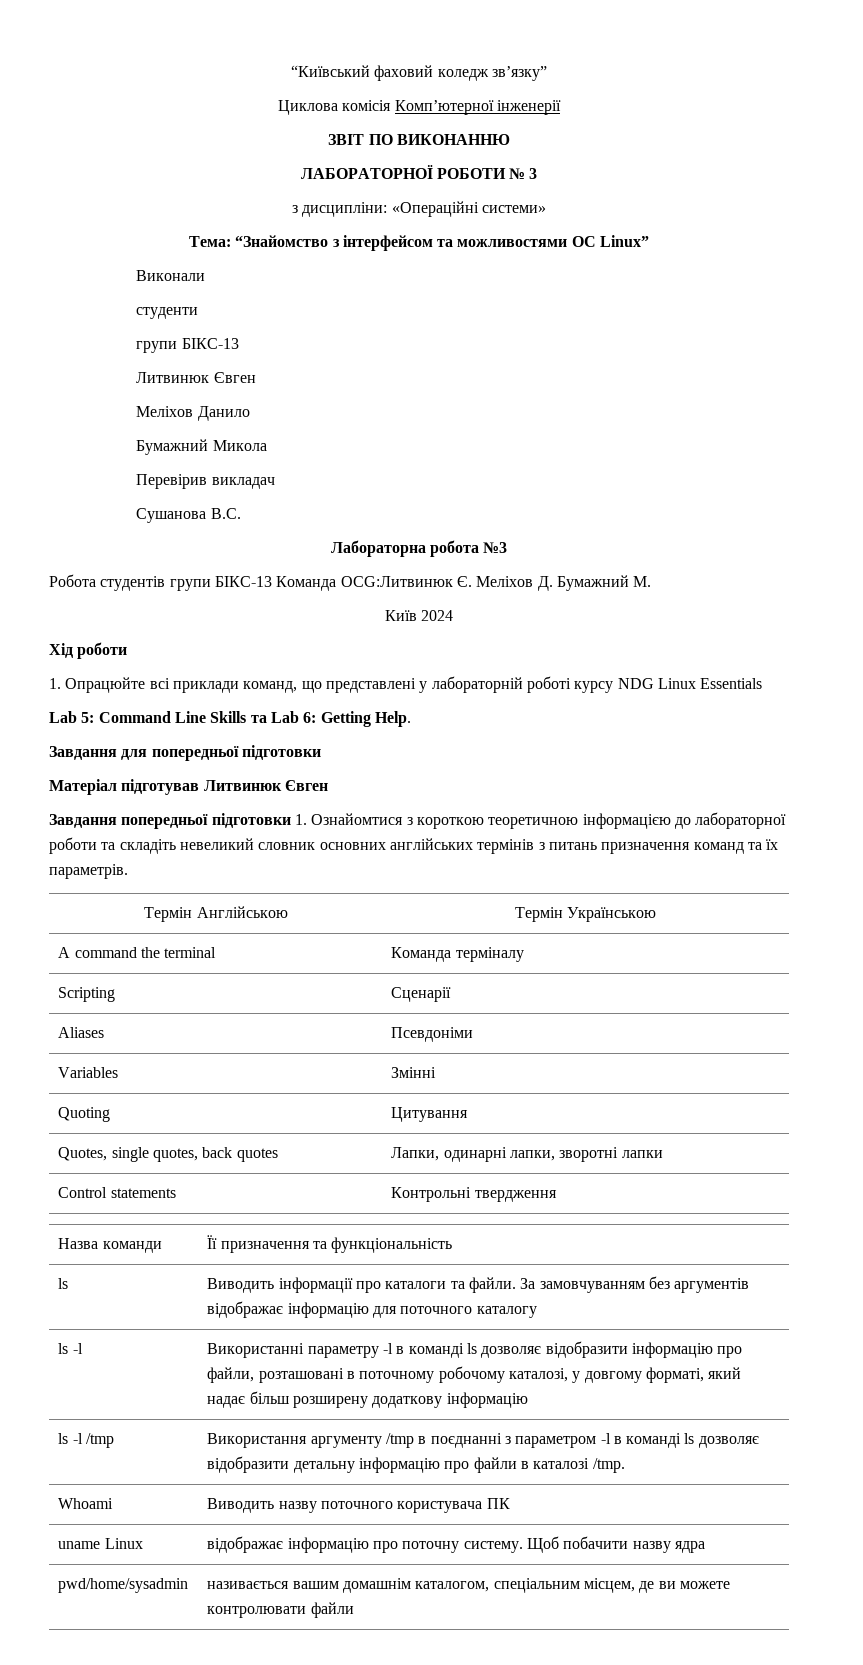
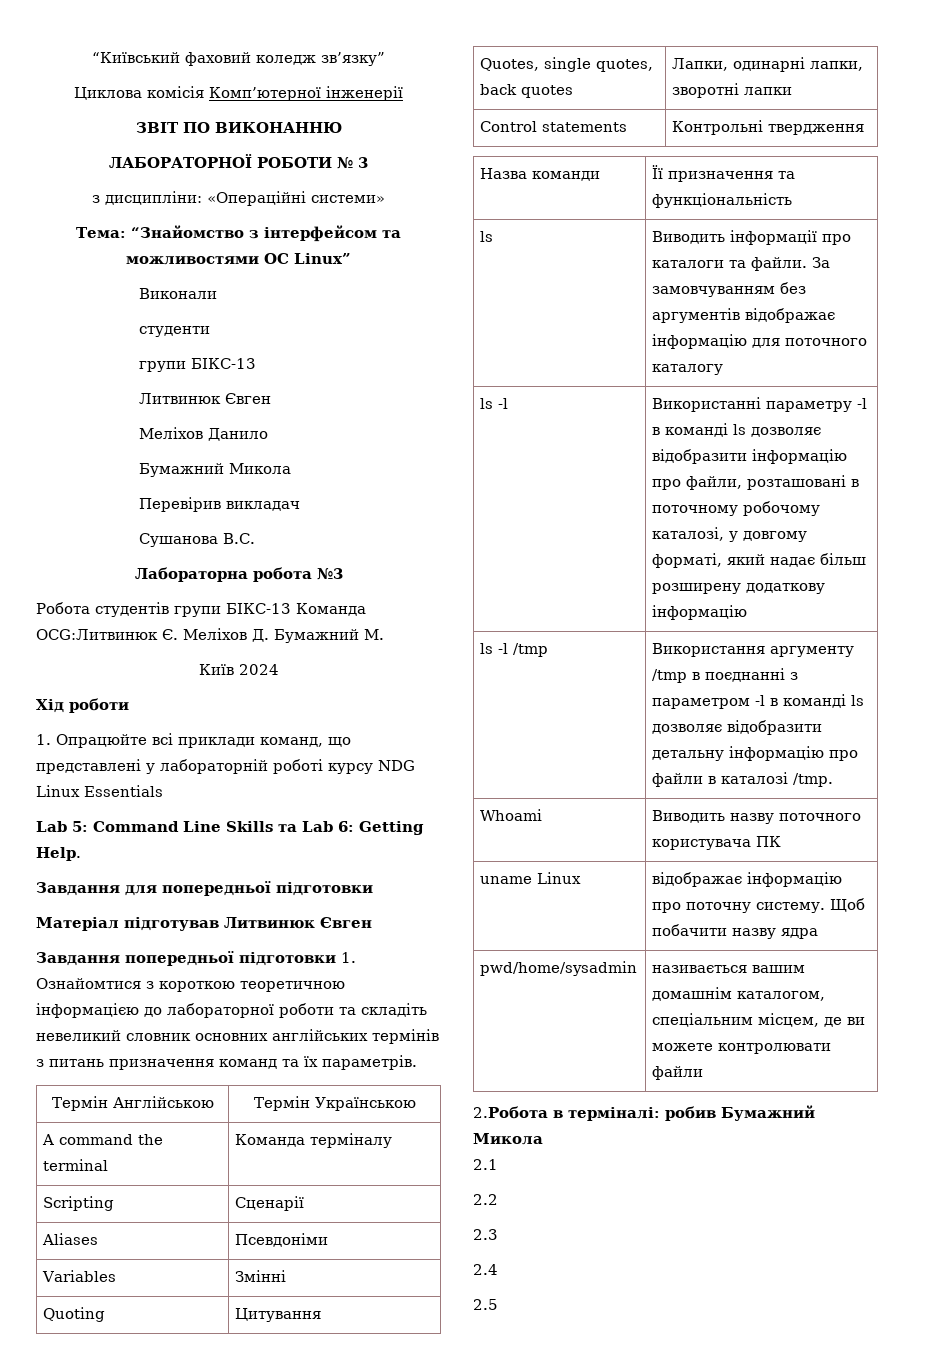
(354, 1610) none -> [473,1105,815,1121] [473,1133,543,1145] [473,1159,498,1170] [473,1194,498,1205] [473,1229,498,1240] [473,1264,498,1275] [473,1299,498,1310] // 2.Робота в терміналі: робив Бумажний Микола // 2.1 // 2.2 // 2.3 // 2.4 // 2.5

